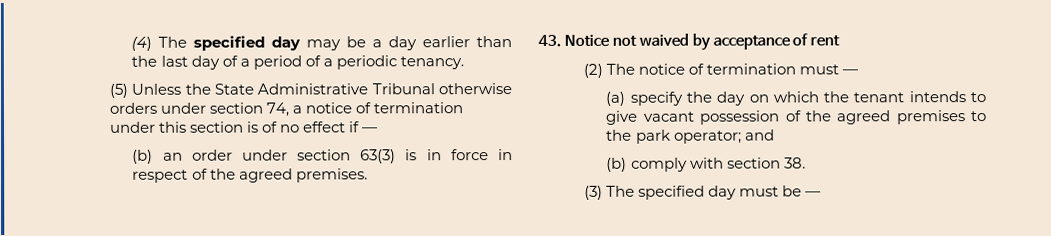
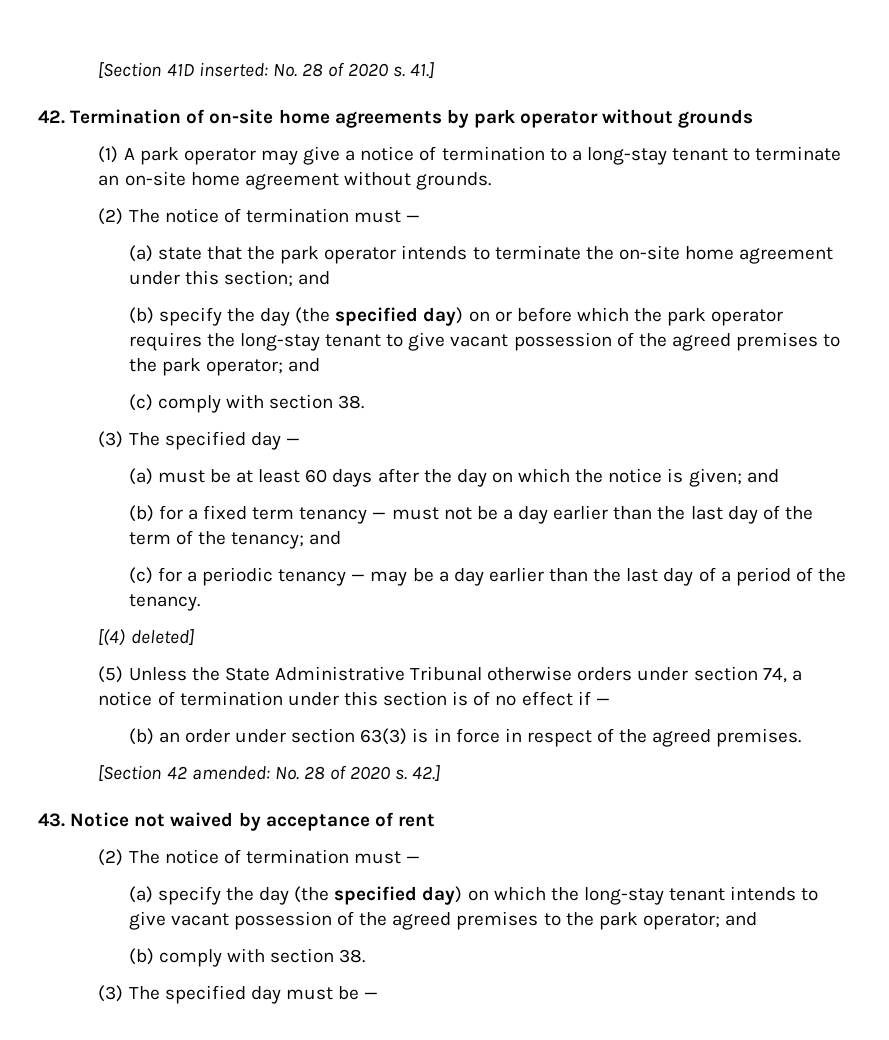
[131,35,302,51] (4) The specified day -> [98,62,435,78] [38,109,754,128] [98,146,842,165] [98,171,492,190] [98,208,421,225] [128,245,834,264] [128,270,331,287] [128,307,784,326] [128,332,841,351] [128,358,321,376] [128,394,365,413] [98,431,300,450] [128,468,779,487] [128,505,813,524] [128,530,342,549] [128,567,366,586] [Section 41D inserted: No. 28 of 2020 s. 41.] // 42. Termination of on-site home agreements by park operator without grounds // (1) A park operator may give a notice of termination to a long-stay tenant to terminate an on-site home agreement without grounds. // (2) The notice of termination must — // (a) state that the park operator intends to terminate the on-site home agreement under this section; and // (b) specify the day (the specified day) on or before which the park operator requires the long-stay tenant to give vacant possession of the agreed premises to the park operator; and // (c) comply with section 38. // (3) The specified day — // (a) must be at least 60 days after the day on which the notice is given; and // (b) for a fixed term tenancy — must not be a day earlier than the last day of the term of the tenancy; and // (c) for a periodic tenancy —
[322,55,397,70] a periodic -> [818,568,847,582] the
(464, 63) none -> [98,629,194,646] // [(4) deleted]
(368, 175) none -> [98,765,441,781] // [Section 42 amended: No. 28 of 2020 s. 42.]
[748,91,850,103] on which the -> [294,886,664,905] (the specified day) on which the long-stay

